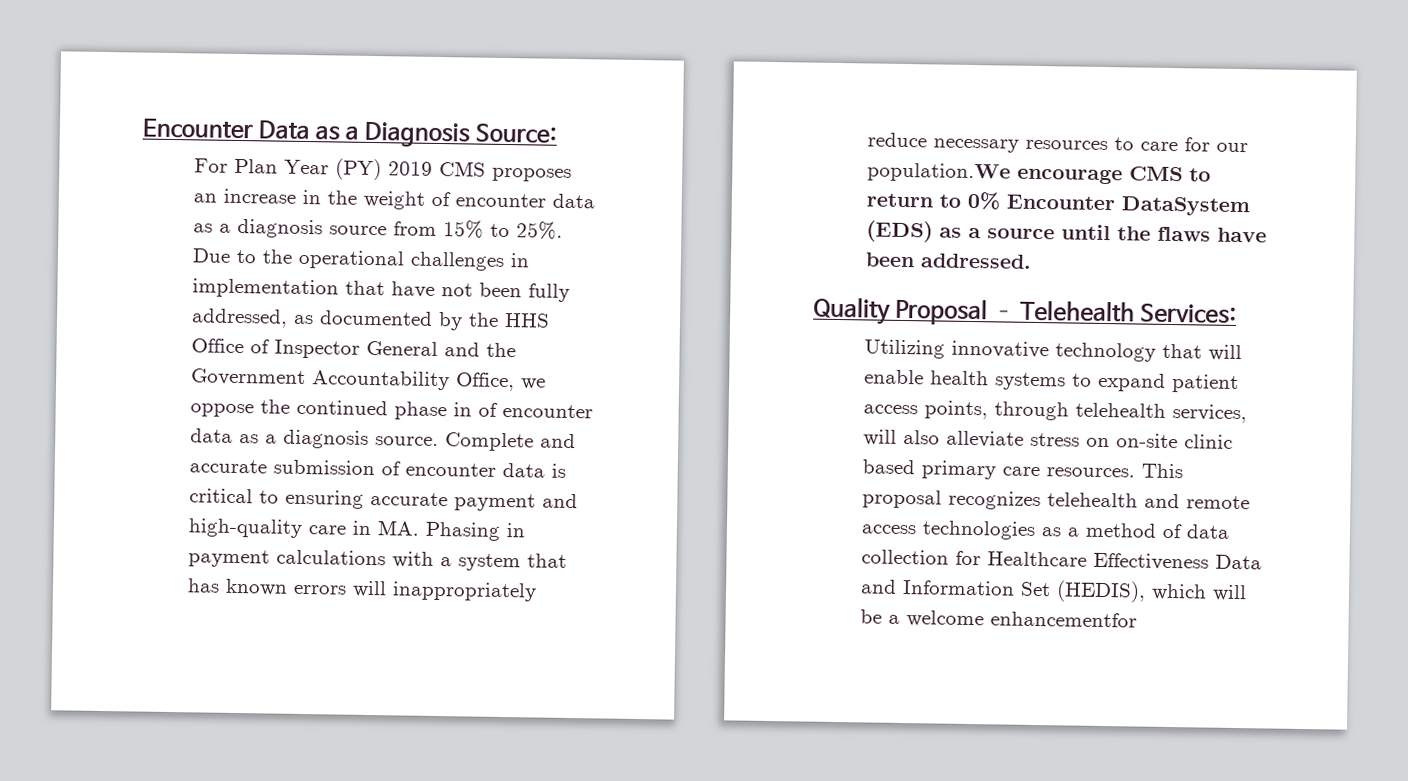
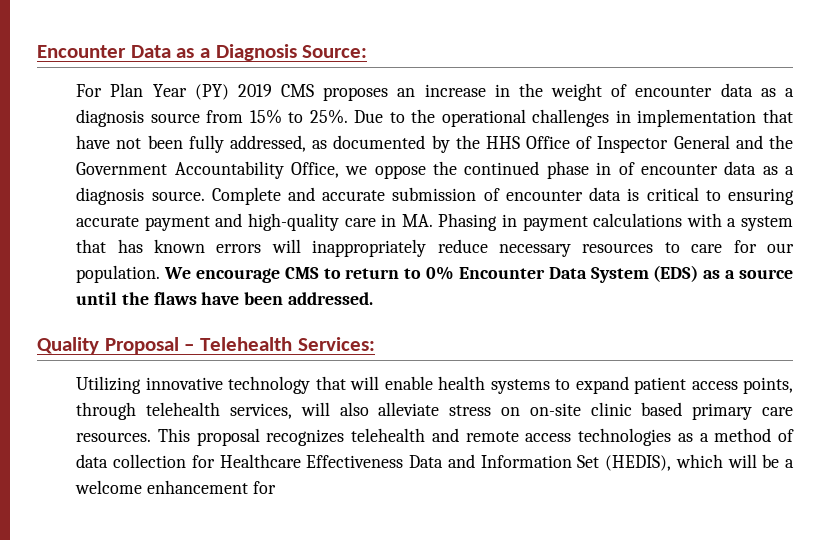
[866,162,1011,183] population.We -> [76,265,192,283] population. We
[1120,196,1250,217] DataSystem -> [548,267,649,283] Data System
[989,611,1137,628] enhancementfor -> [147,480,276,494] enhancement for

